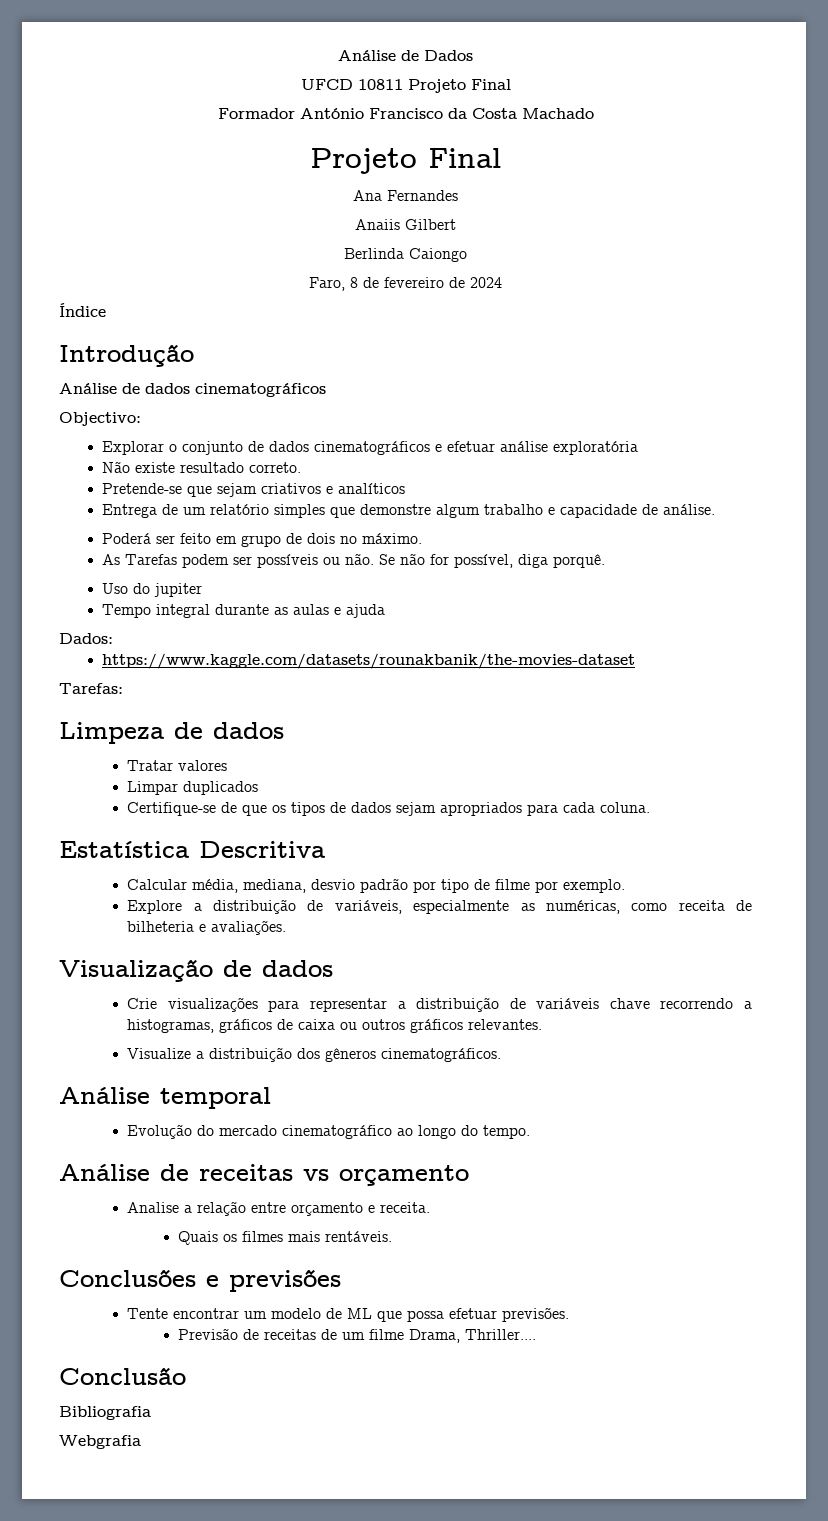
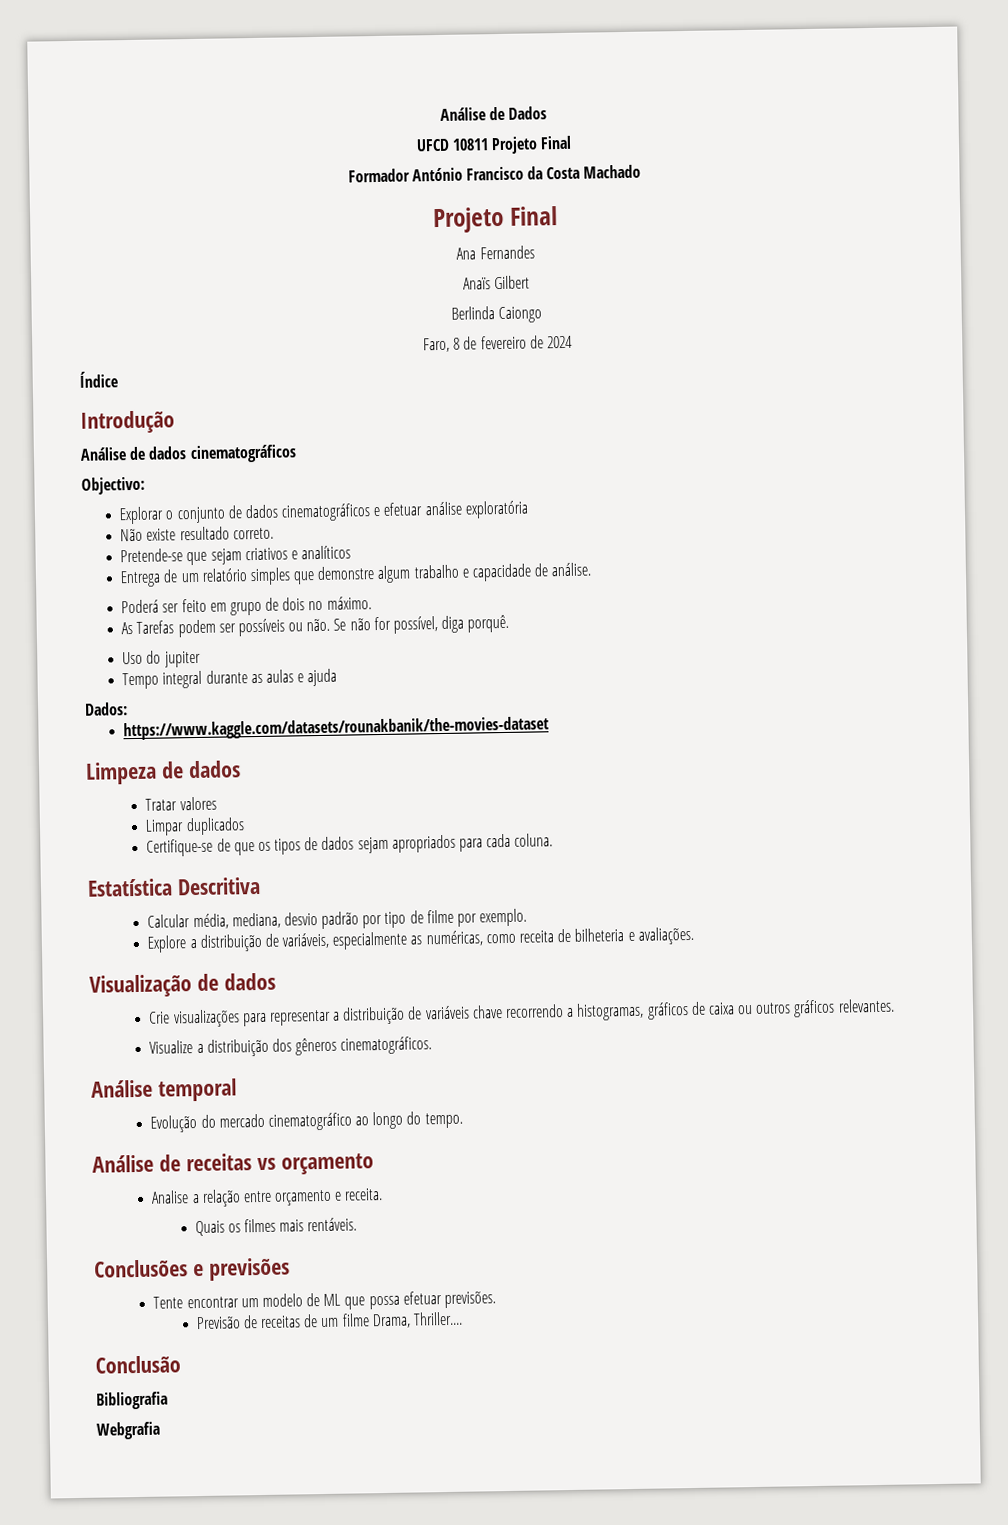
[355,219,400,230] Anaiis -> [462,277,491,290] Anaïs
[59,683,123,694] // Tarefas: -> (550, 728) none

